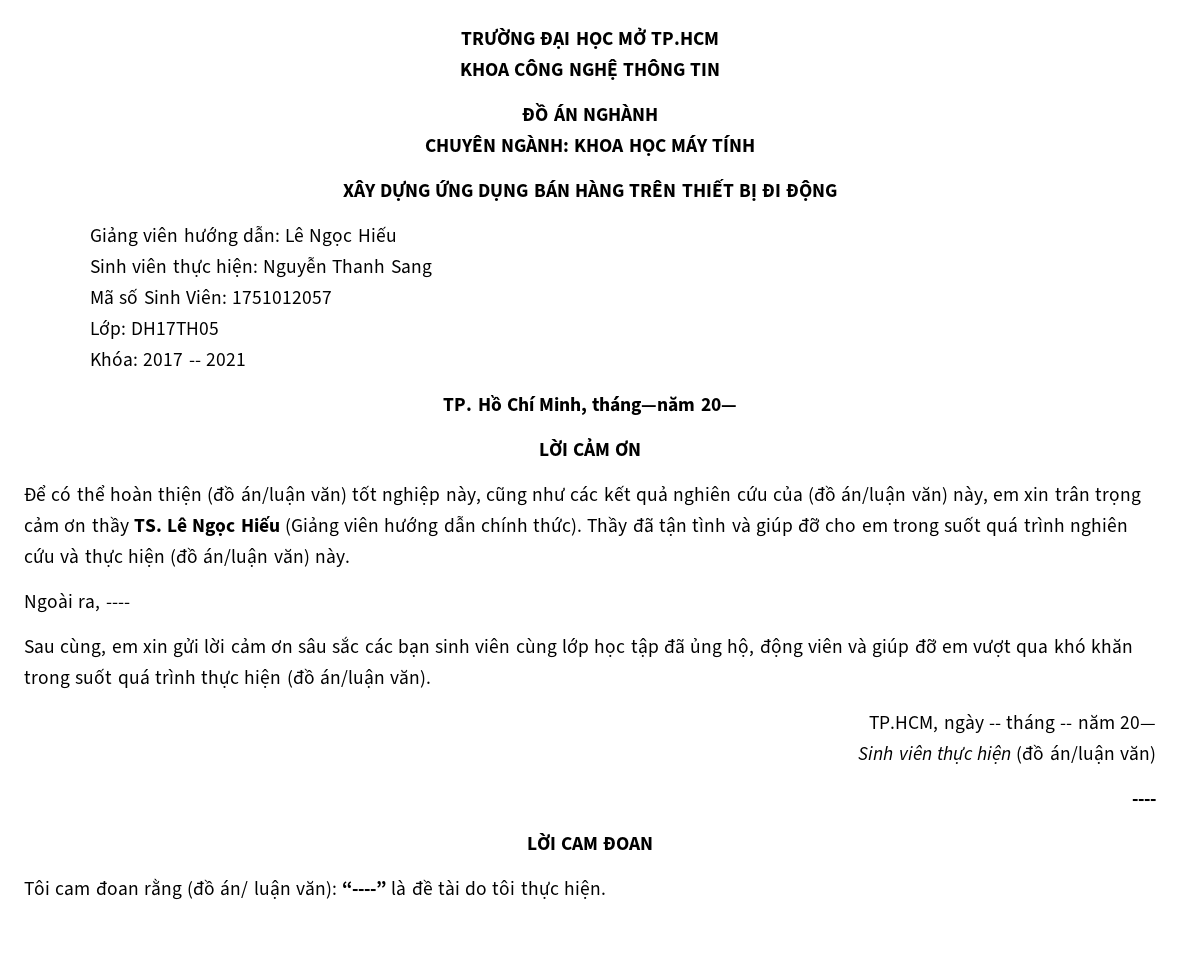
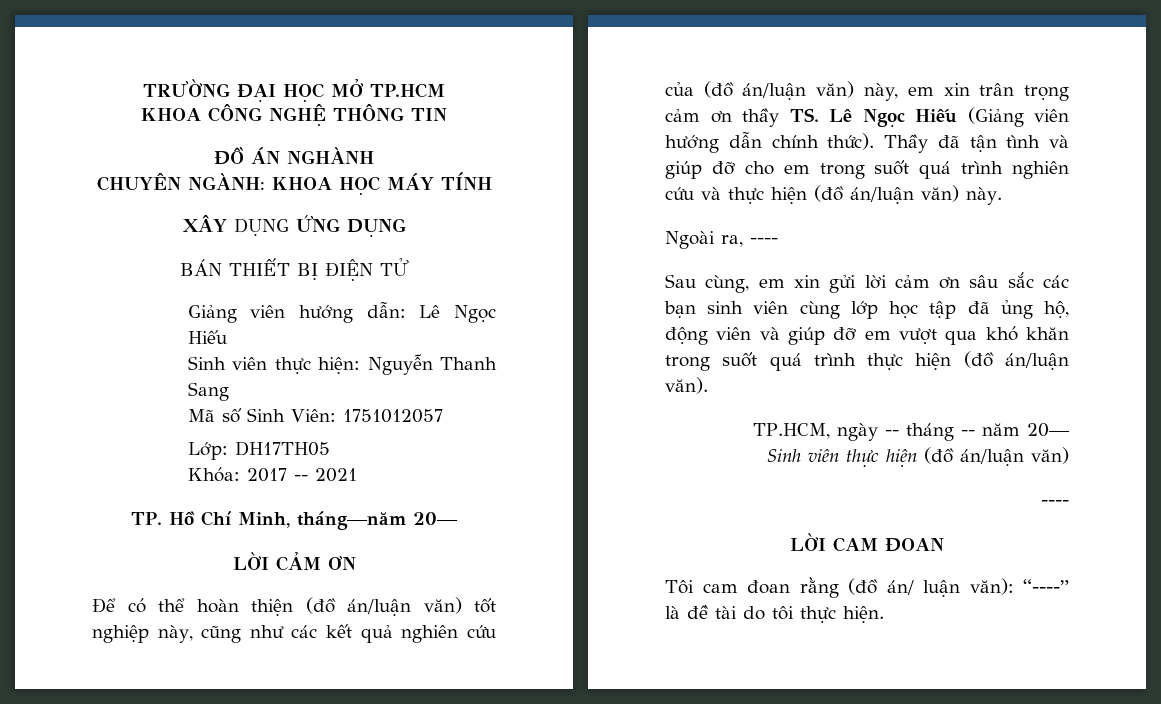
[379,180,430,202] DỰNG -> [233,218,289,237] DỤNG
[533,179,838,202] BÁN HÀNG TRÊN THIẾT BỊ ĐI ĐỘNG -> [180,258,409,281] // BÁN THIẾT BỊ ĐIỆN TỬ

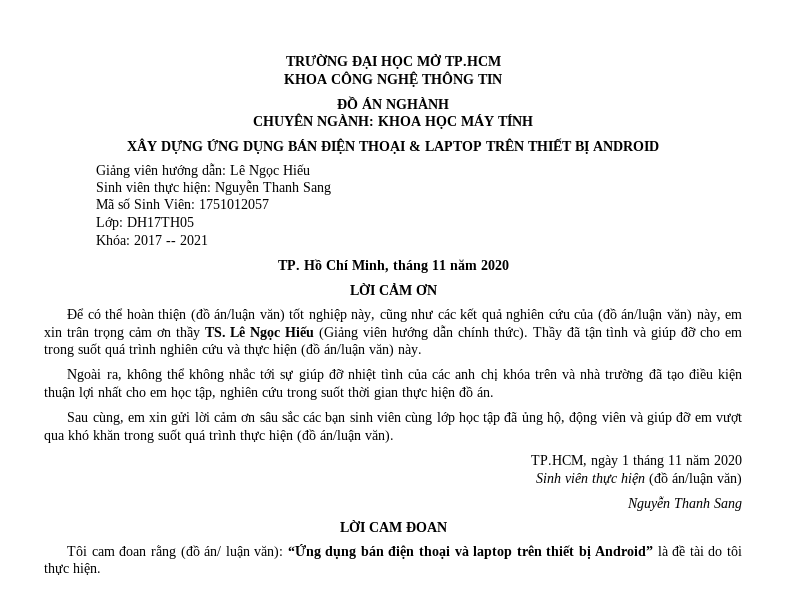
[233,218,289,237] DỤNG -> [161,140,203,154] DỰNG
[180,258,409,281] // BÁN THIẾT BỊ ĐIỆN TỬ -> [288,138,659,154] BÁN ĐIỆN THOẠI & LAPTOP TRÊN THIẾT BỊ ANDROID
[296,511,458,530] tháng—năm 20— -> [392,259,509,273] tháng 11 năm 2020
[750,238,778,244] ---- -> [126,368,742,382] [44,386,494,400] không thể không nhắc tới sự giúp đỡ nhiệt tình của các anh chị khóa trên và nhà trường đã tạo điều kiện thuận lợi nhất cho em học tập, nghiên cứu trong suốt thời gian thực hiện đồ án.
[885,423,1070,441] -- tháng -- năm 20— -> [622,454,742,468] 1 tháng 11 năm 2020
[1041,500,1069,506] ---- -> [627,496,742,511] Nguyễn Thanh Sang
[1023,579,1069,593] “----” -> [287,544,654,559] “Ứng dụng bán điện thoại và laptop trên thiết bị Android”

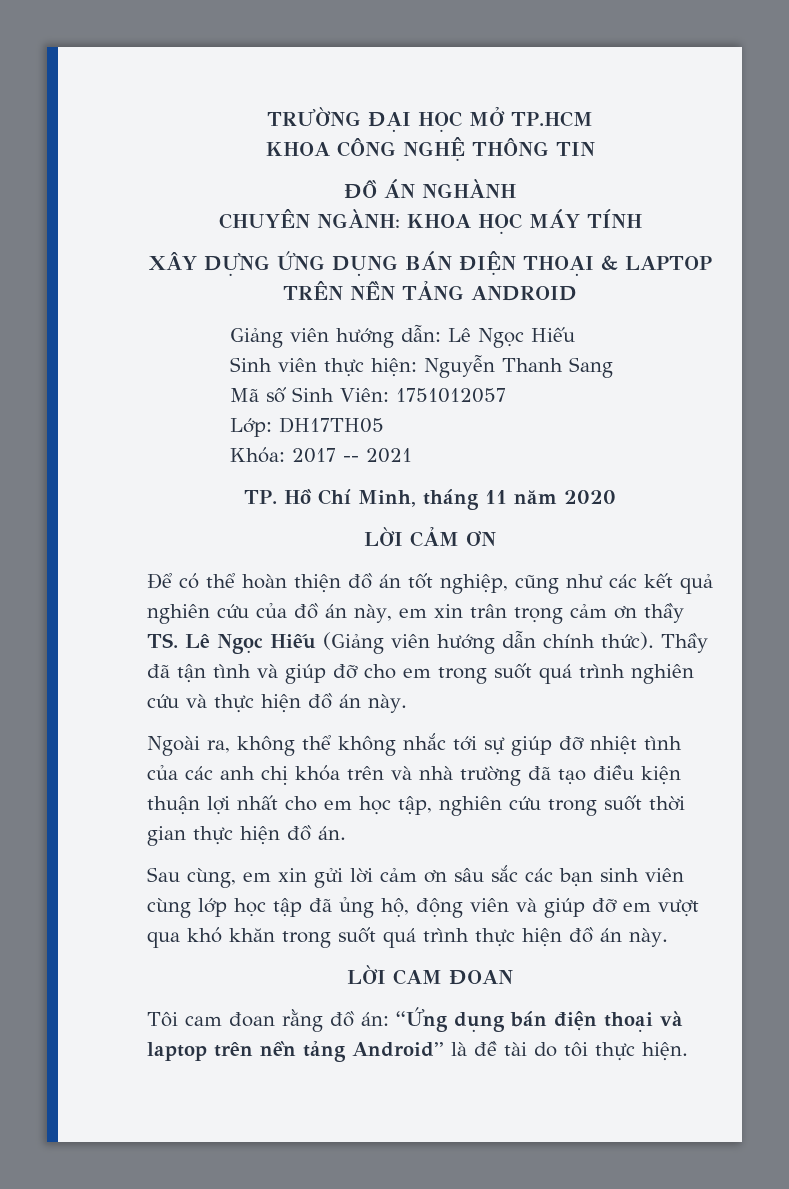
[528,138,589,154] THIẾT BỊ -> [350,281,464,300] NỀN TẢNG
[190,308,376,322] (đồ án/luận văn) tốt nghiệp này, -> [348,573,508,594] đồ án tốt nghiệp,
[597,308,692,322] (đồ án/luận văn) -> [294,603,347,619] đồ án
[301,343,394,357] (đồ án/luận văn) -> [308,693,361,709] đồ án
[297,429,394,443] [531,454,742,468] [536,472,742,486] [627,496,742,511] (đồ án/luận văn). // TP.HCM, ngày 1 tháng 11 năm 2020 // Sinh viên thực hiện (đồ án/luận văn) // Nguyễn Thanh Sang -> [569,927,668,947] đồ án này.
[180,545,284,559] (đồ án/ luận văn): -> [330,1011,389,1027] đồ án:
[546,545,591,559] thiết bị -> [260,1041,346,1062] nền tảng

